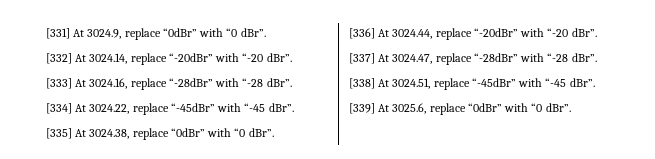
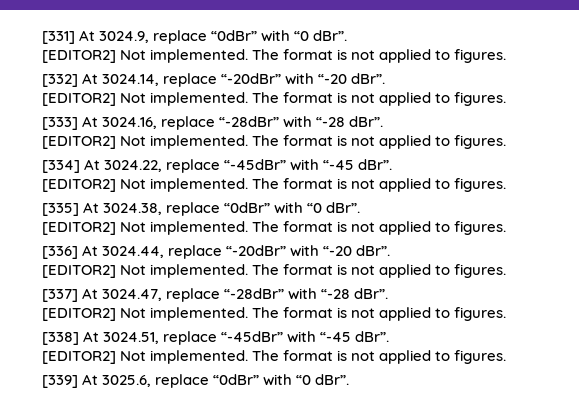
(266, 32) none -> [42,49,507,63] // [EDITOR2] Not implemented. The format is not applied to figures.
(292, 57) none -> [42,92,507,106] // [EDITOR2] Not implemented. The format is not applied to figures.
(292, 82) none -> [42,135,507,149] // [EDITOR2] Not implemented. The format is not applied to figures.
(294, 107) none -> [42,178,507,192] // [EDITOR2] Not implemented. The format is not applied to figures.
(274, 132) none -> [42,221,507,235] // [EDITOR2] Not implemented. The format is not applied to figures.
(597, 32) none -> [42,264,507,278] // [EDITOR2] Not implemented. The format is not applied to figures.
(597, 57) none -> [42,307,507,321] // [EDITOR2] Not implemented. The format is not applied to figures.
(595, 82) none -> [42,350,507,364] // [EDITOR2] Not implemented. The format is not applied to figures.

